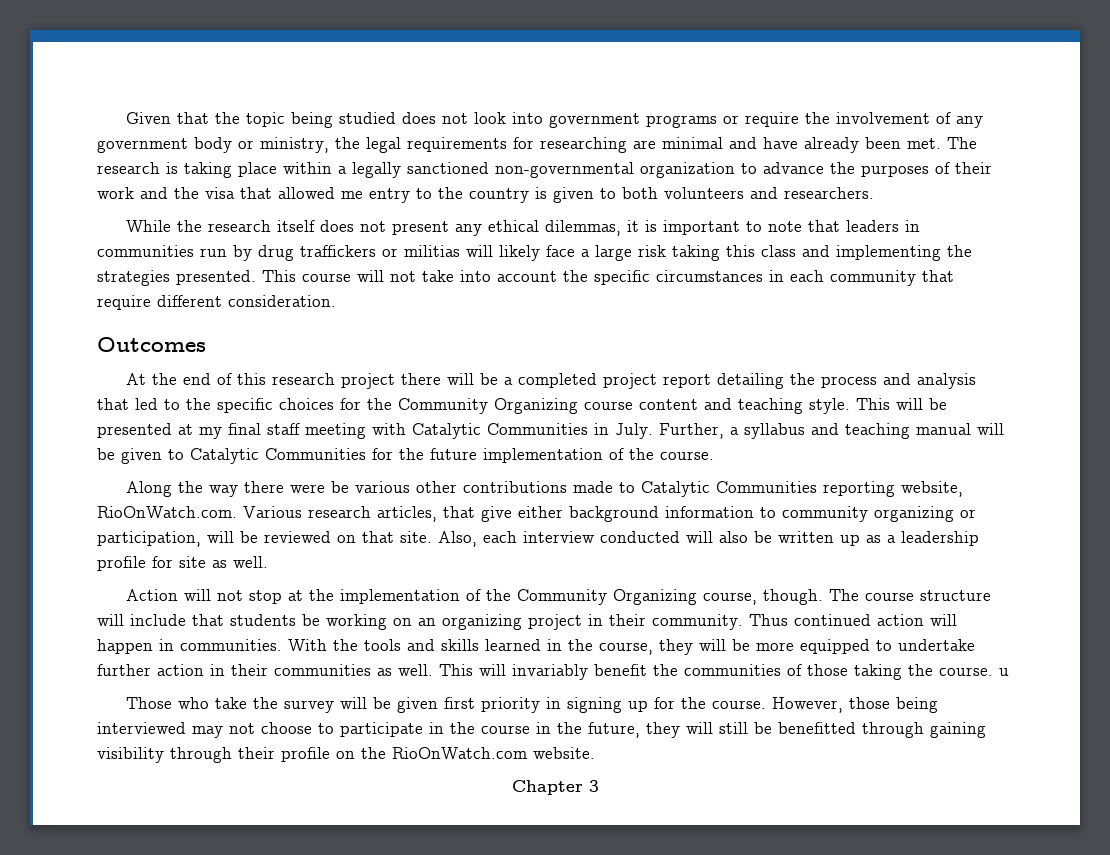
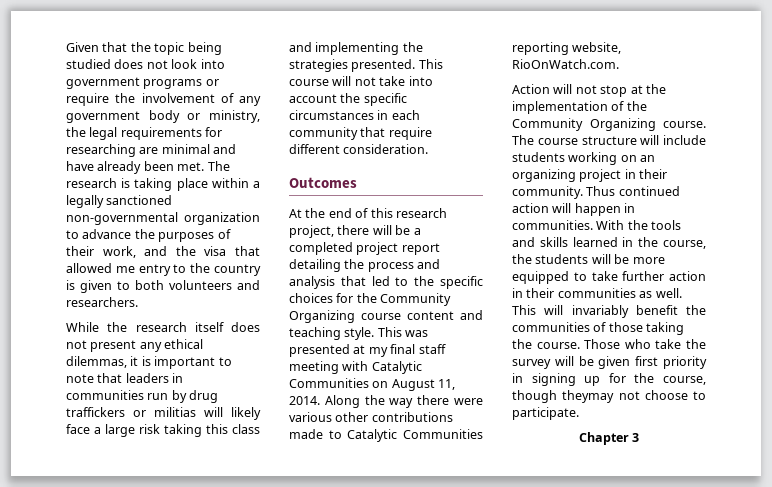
[97,187,134,199] work -> [102,246,136,258] work,
[340,373,395,389] project -> [289,225,334,238] project,
[896,398,947,410] will be -> [405,330,429,337] was
[594,423,1004,439] [97,448,714,464] in July. Further, a syllabus and teaching manual will be given to Catalytic Communities for the future implementation of the course. // -> [372,379,456,391] [289,396,320,405] on August 11, 2014.
[330,481,349,493] be -> (483, 401) none
[243,506,976,522] [97,531,979,547] [97,556,268,571] Various research articles, that give either background information to community organizing or participation, will be reviewed on that site. Also, each interview conducted will also be written up as a leadership profile for site as well. -> (619, 64) none
[702,589,823,605] course, though. -> [663,121,706,128] course.
[192,614,320,626] that students be -> [512,152,565,162] students
[659,639,693,655] they -> [512,254,589,264] the students
[898,639,975,651] undertake -> [591,271,618,281] take
[999,668,1009,676] u // -> (580, 345) none
[711,697,938,713] [97,722,986,738] [97,747,595,763] course. However, those being interviewed may not choose to participate in the course in the future, they will still be benefitted through gaining visibility through their profile on the RioOnWatch.com website. -> [663,376,706,385] [512,390,706,403] [512,407,579,420] course, though theymay not choose to participate.

